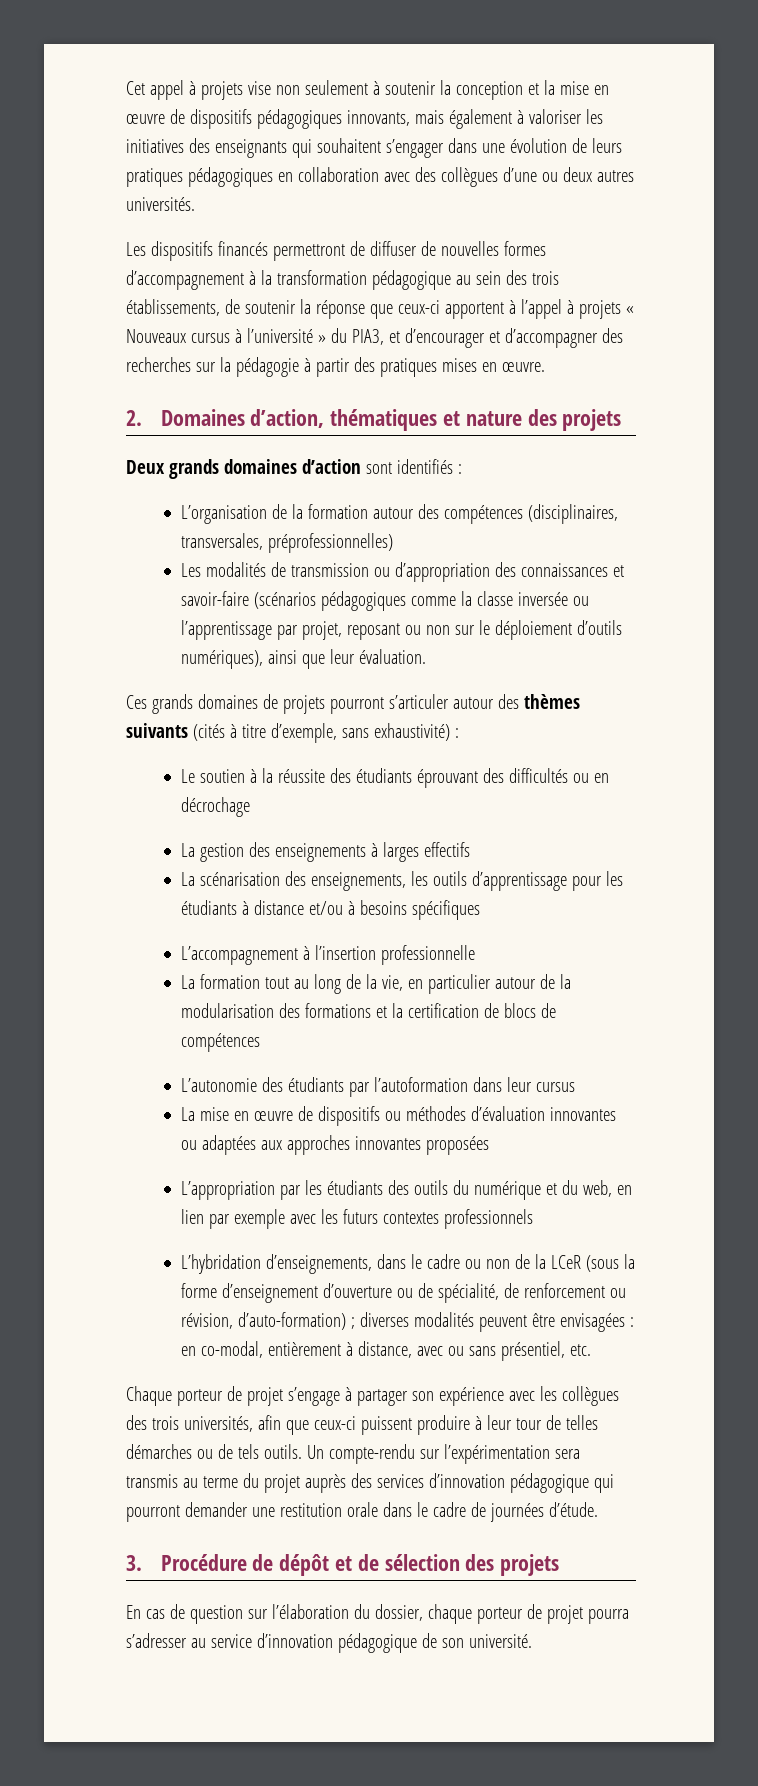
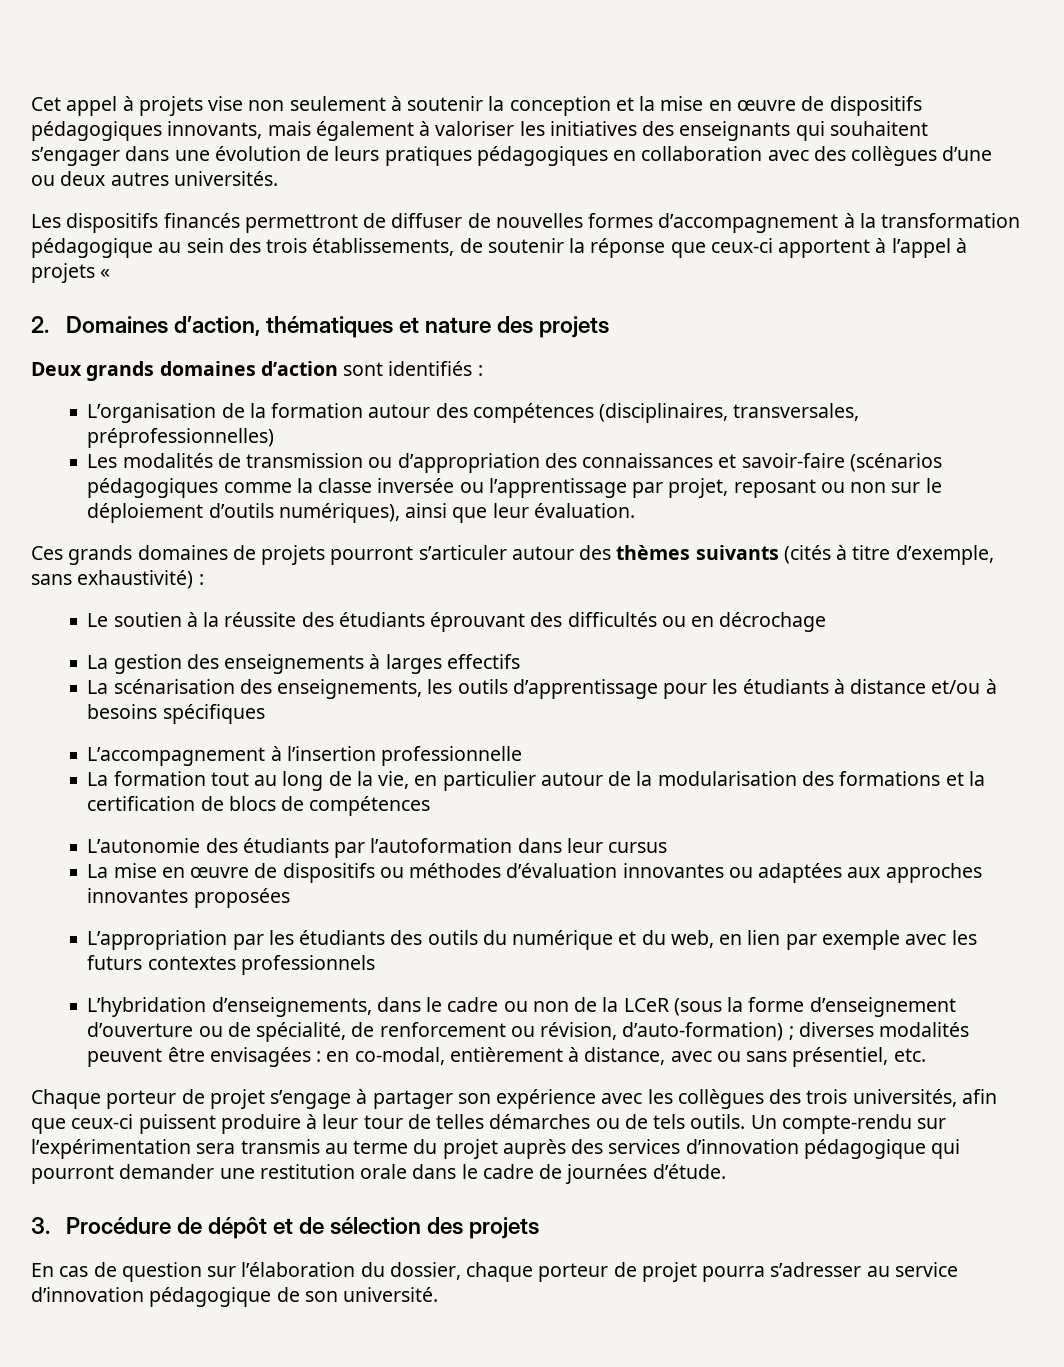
[126,328,623,348] [126,357,545,377] Nouveaux cursus à l’université » du PIA3, et d’encourager et d’accompagner des recherches sur la pédagogie à partir des pratiques mises en œuvre. -> (111, 273) none

